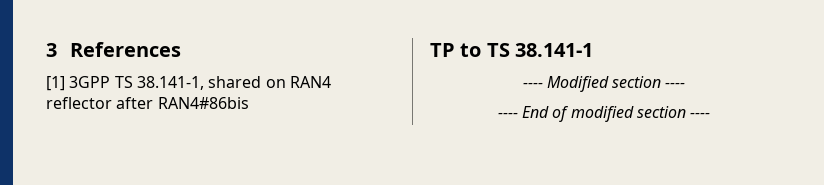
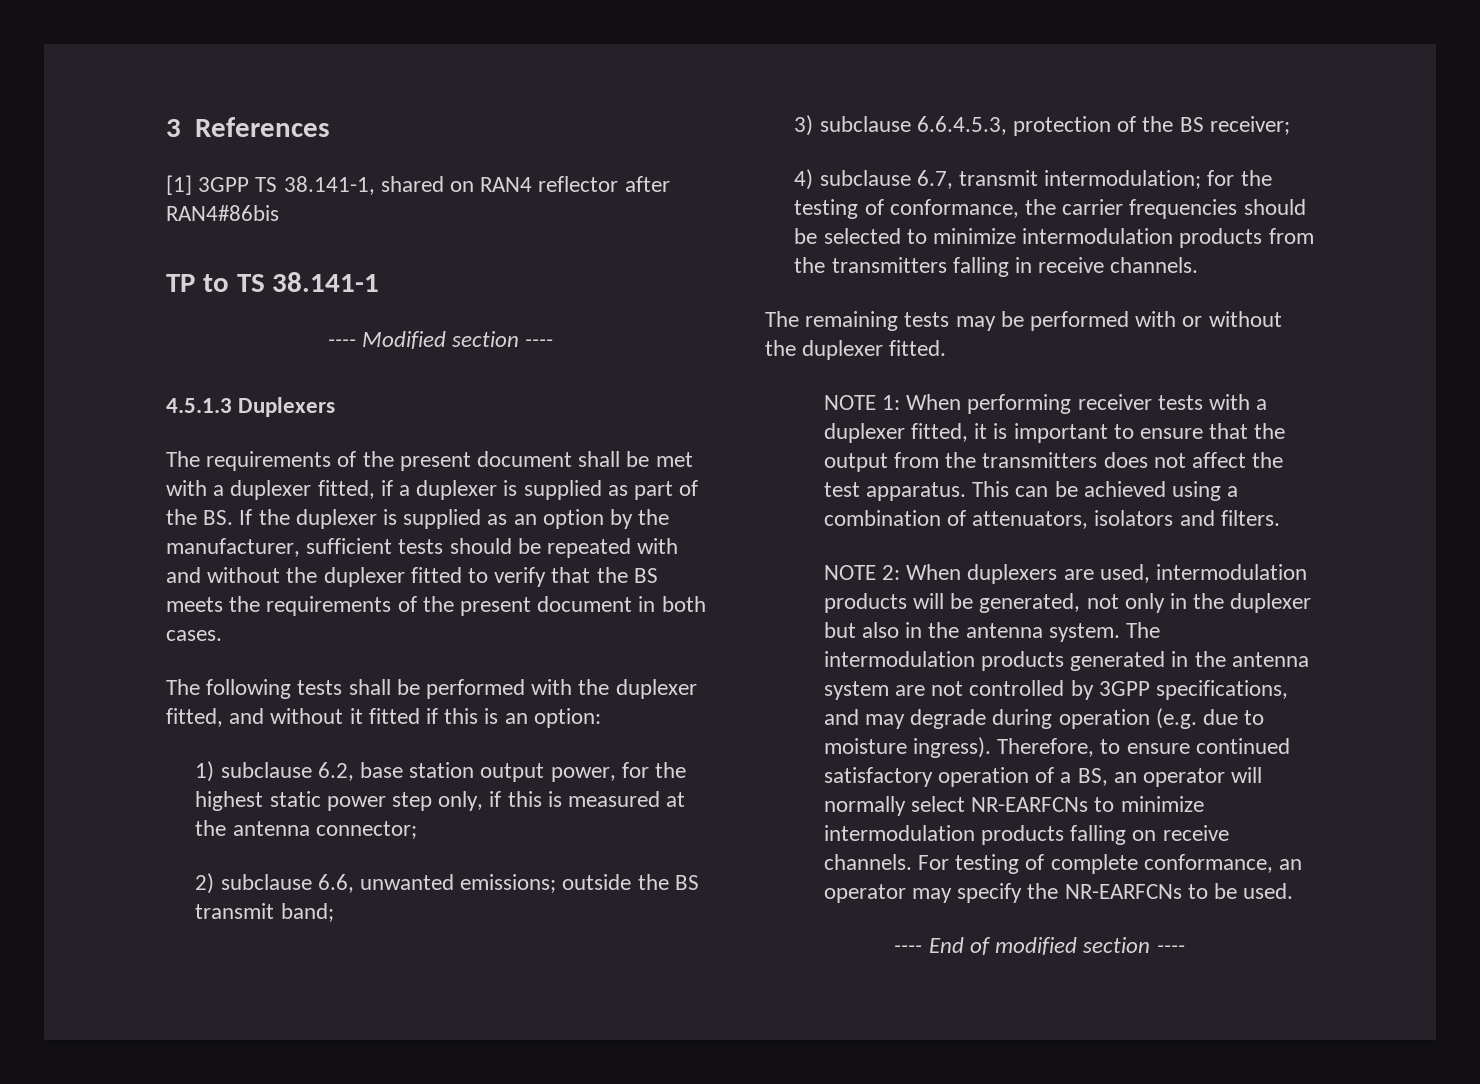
(686, 85) none -> [166,397,336,417] [166,451,693,471] [166,480,699,500] [166,509,670,529] [166,538,679,558] [166,567,658,587] [166,596,706,616] [166,630,222,641] [166,679,697,699] [166,708,601,728] [195,761,687,782] [195,791,686,811] [195,820,417,839] [195,873,699,894] [195,903,334,922] [794,115,1290,136] [794,169,1272,190] [794,199,1306,219] [794,228,1314,248] [794,257,1199,277] [765,311,1282,331] [765,340,947,360] [823,394,1268,414] [823,423,1286,443] [823,452,1284,472] [823,481,1239,501] [823,510,1280,529] [823,564,1307,584] [823,593,1312,613] [823,622,1160,642] [823,651,1309,671] [823,680,1288,700] [823,708,1265,729] [823,737,1290,758] [823,767,1263,787] [823,796,1204,816] [823,825,1229,845] [823,854,1302,874] [823,883,1294,903] // 4.5.1.3 Duplexers // The requirements of the present document shall be met with a duplexer fitted, if a duplexer is supplied as part of the BS. If the duplexer is supplied as an option by the manufacturer, sufficient tests should be repeated with and without the duplexer fitted to verify that the BS meets the requirements of the present document in both cases. // The following tests shall be performed with the duplexer fitted, and without it fitted if this is an option: // 1) subclause 6.2, base station output power, for the highest static power step only, if this is measured at the antenna connector; // 2) subclause 6.6, unwanted emissions; outside the BS transmit band; // 3) subclause 6.6.4.5.3, protection of the BS receiver; // 4) subclause 6.7, transmit intermodulation; for the testing of conformance, the carrier frequencies should be selected to minimize intermodulation products from the transmitters falling in receive channels. // The remaining tests may be performed with or without the duplexer fitted. // NOTE 1: When performing receiver tests with a duplexer fitted, it is important to ensure that the output from the transmitters does not affect the test apparatus. This can be achieved using a combination of attenuators, isolators and filters. // NOTE 2: When duplexers are used, intermodulation products will be generated, not only in the duplexer but also in the antenna system. The intermodulation products generated in the antenna system are not controlled by 3GPP specifications, and may degrade during operation (e.g. due to moisture ingress). Therefore, to ensure continued satisfactory operation of a BS, an operator will normally select NR-EARFCNs to minimize intermodulation products falling on receive channels. For testing of complete conformance, an operator may specify the NR-EARFCNs to be used.

